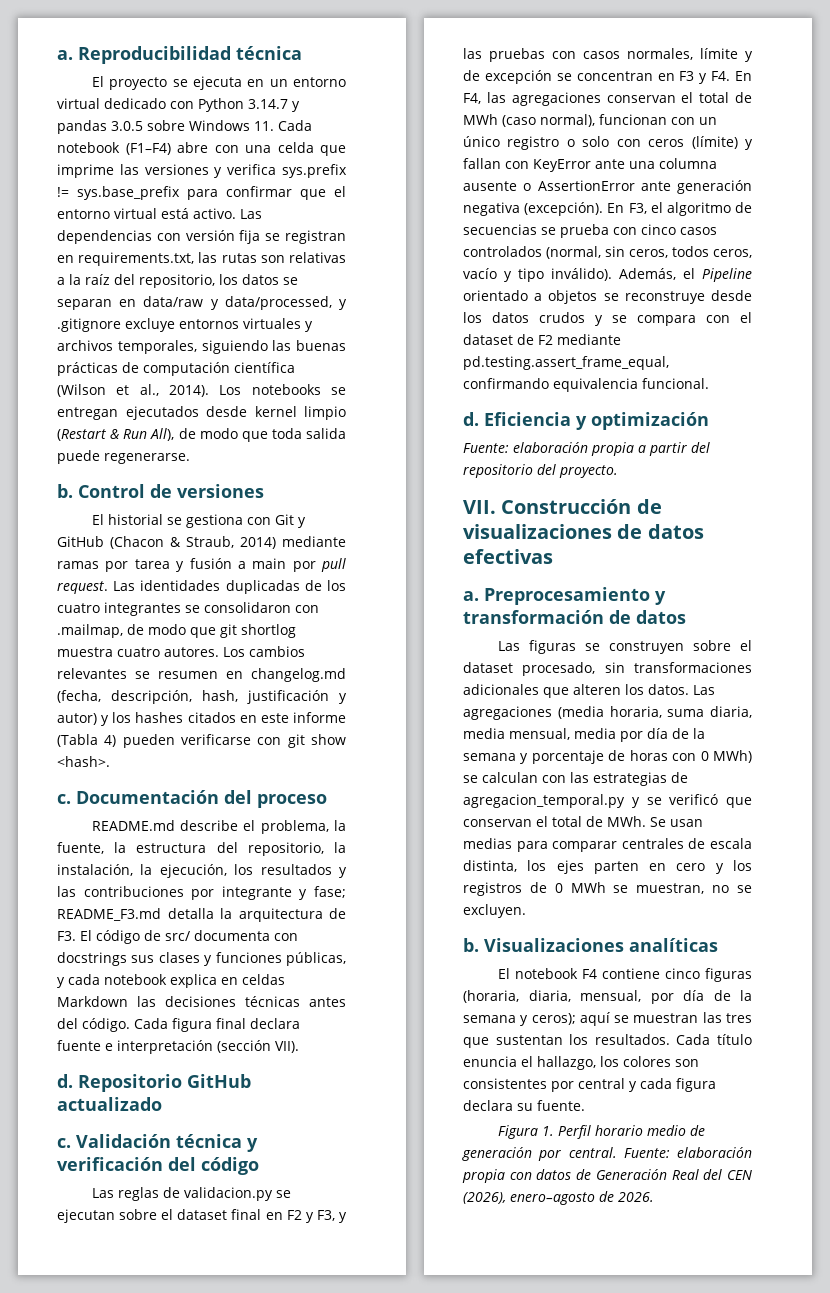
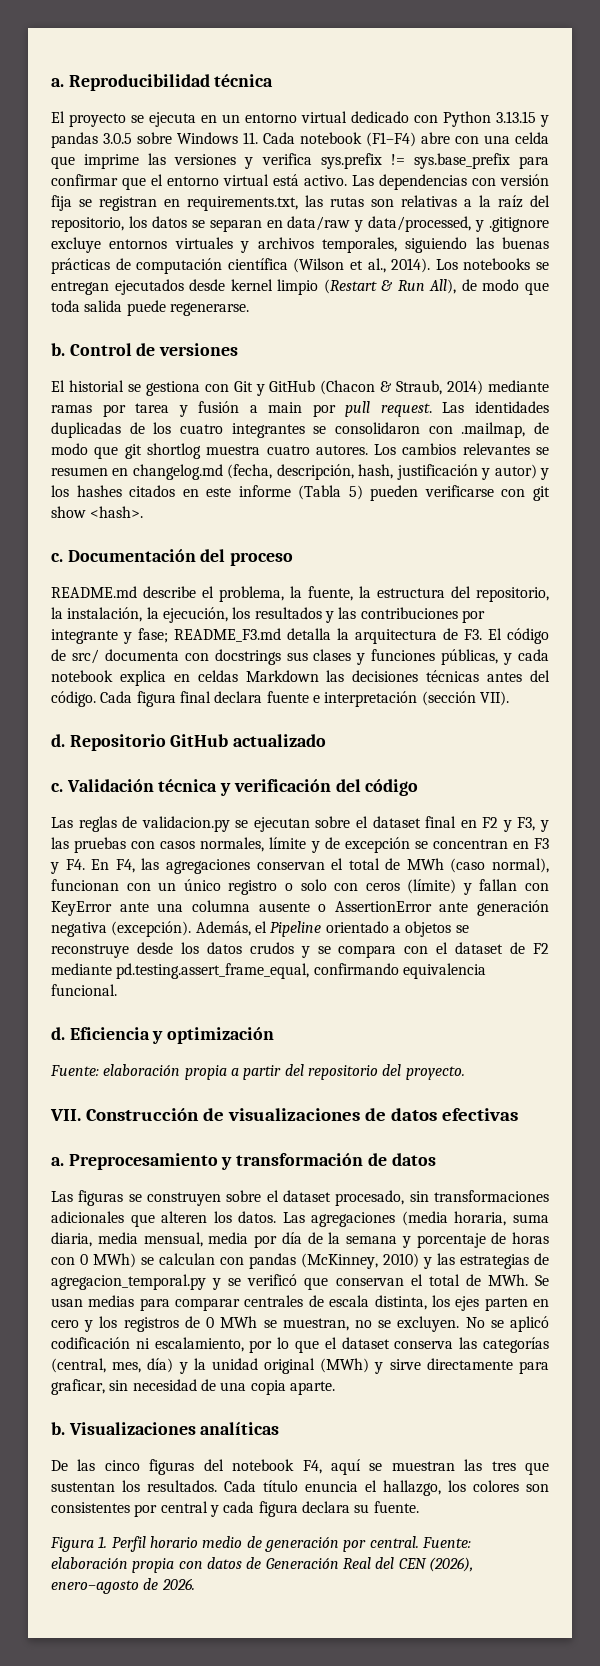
[248,99,288,109] 3.14.7 -> [496,111,536,123] 3.13.15
[104,735,117,747] 4) -> [348,485,363,500] 5)
[607,202,752,216] [463,224,717,238] [463,246,752,259] [463,268,612,282] En F3, el algoritmo de secuencias se prueba con cinco casos controlados (normal, sin ceros, todos ceros, vacío y tipo inválido). -> (192, 929) none
(566, 779) none -> [249,1253,432,1269] pandas (McKinney, 2010) y
[463,938,718,952] [497,968,752,982] [463,990,752,1004] [463,1013,576,1026] // b. Visualizaciones analíticas // El notebook F4 contiene cinco figuras (horaria, diaria, mensual, por día de la semana y ceros); -> [465,1316,550,1332] [51,1337,549,1353] [51,1358,549,1374] [51,1379,335,1395] [51,1422,280,1435] [51,1459,322,1475] No se aplicó codificación ni escalamiento, por lo que el dataset conserva las categorías (central, mes, día) y la unidad original (MWh) y sirve directamente para graficar, sin necesidad de una copia aparte. // b. Visualizaciones analíticas // De las cinco figuras del notebook F4,

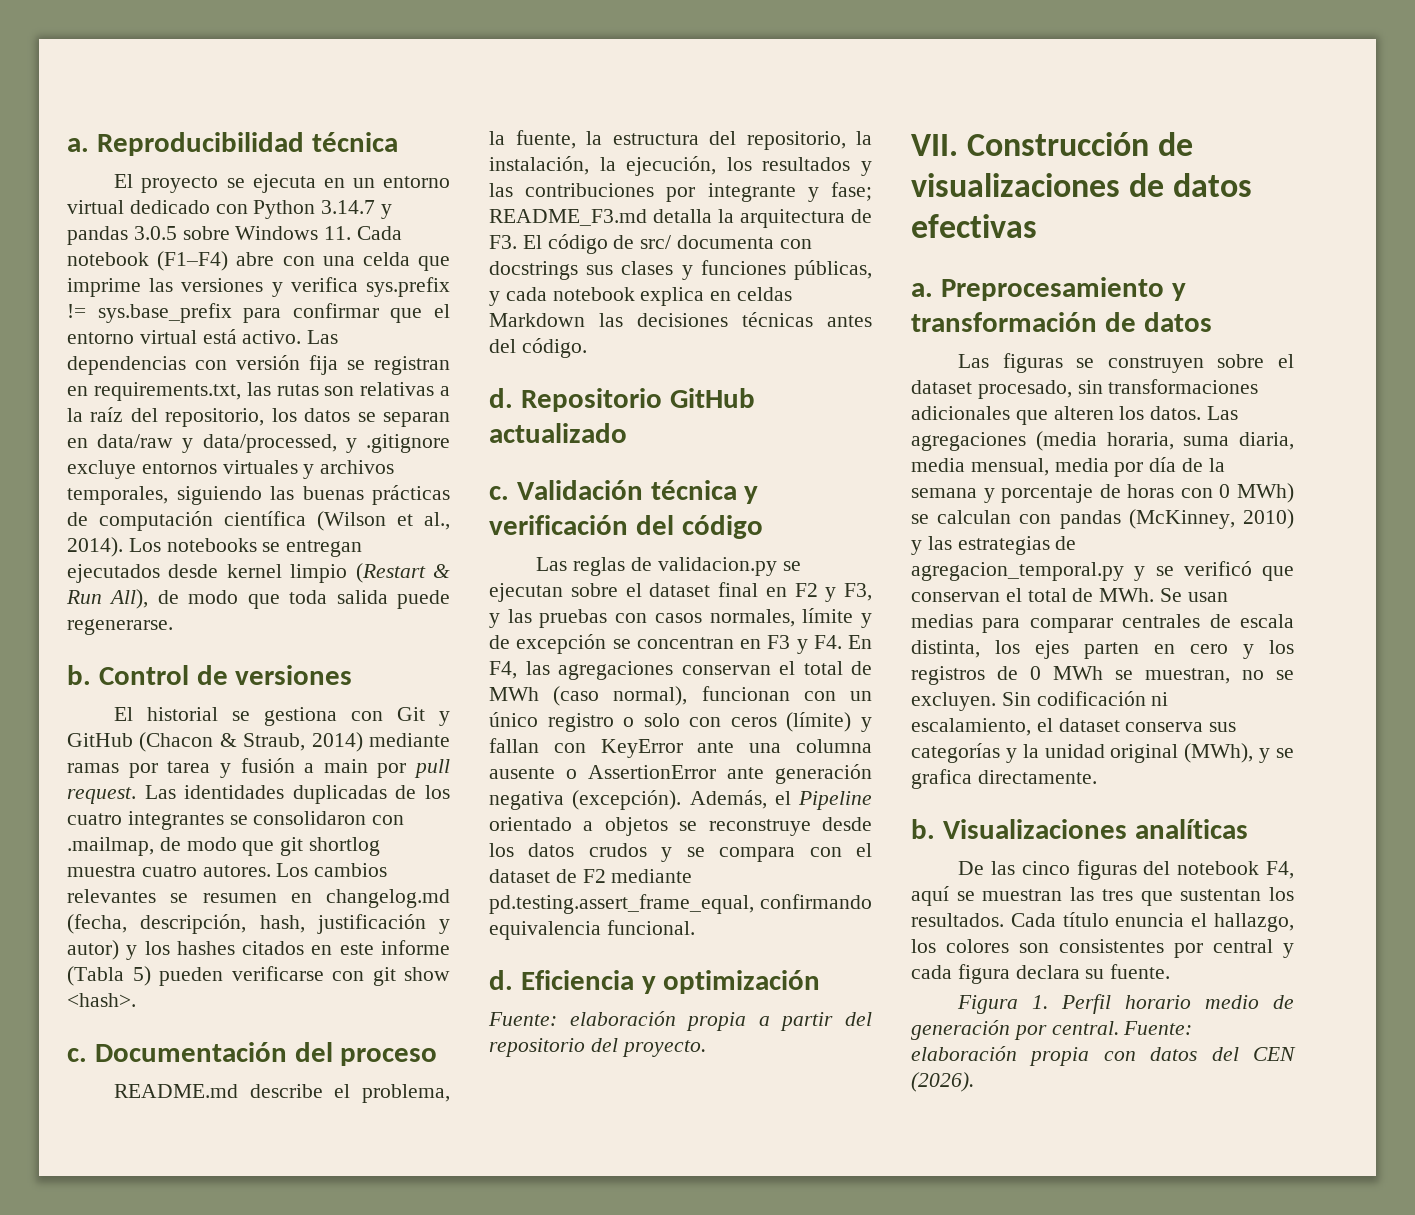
[496,111,536,123] 3.13.15 -> [321,200,376,214] 3.14.7
[100,691,509,707] Cada figura final declara fuente e interpretación (sección VII). -> (587, 348) none
[465,1316,550,1332] [51,1337,549,1353] [51,1358,549,1374] [51,1379,335,1395] No se aplicó codificación ni escalamiento, por lo que el dataset conserva las categorías (central, mes, día) y la unidad original (MWh) y sirve directamente para graficar, sin necesidad de una copia aparte. -> [1001,691,1169,706] [911,718,1237,736] [911,743,1294,763] [911,769,1097,789] Sin codificación ni escalamiento, el dataset conserva sus categorías y la unidad original (MWh), y se grafica directamente.
[246,1557,473,1572] [51,1578,195,1594] de Generación Real del CEN (2026), enero–agosto de 2026. -> [1211,1047,1296,1061] [911,1072,974,1092] del CEN (2026).

